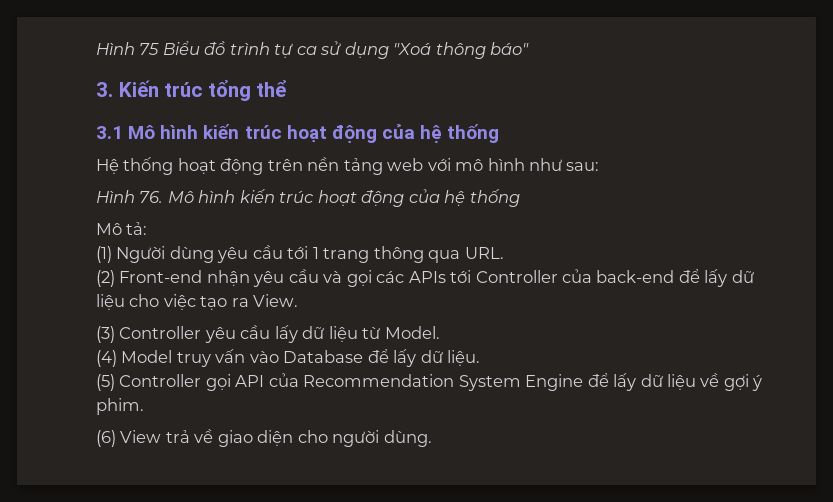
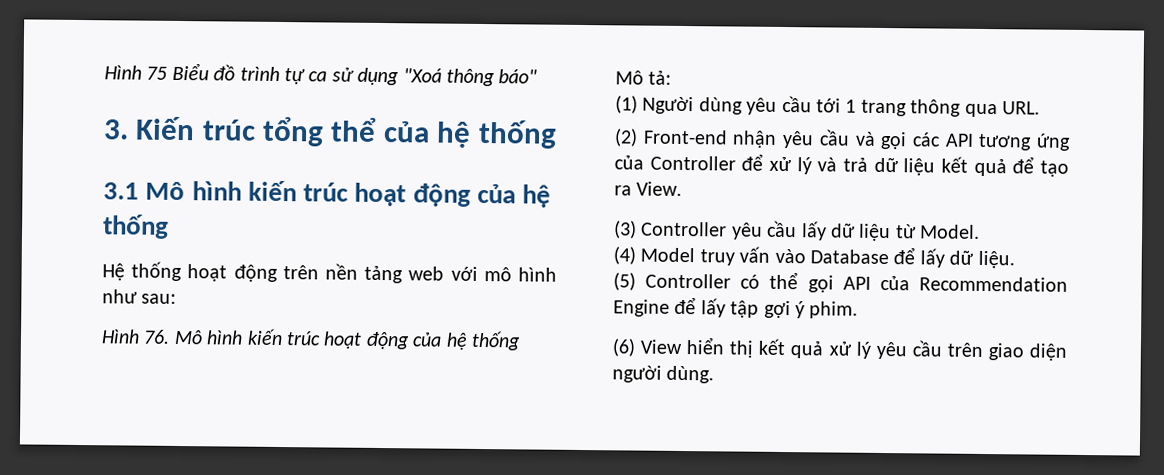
(288, 88) none -> [382,119,557,149] của hệ thống
[408,269,754,287] [96,294,196,310] APIs tới Controller của back-end để lấy dữ liệu cho việc -> [944,133,1071,151] [614,153,1035,177] API tương ứng của Controller để xử lý và trả dữ liệu kết quả để
(202, 380) none -> [740,271,799,290] có thể
[458,375,521,391] System -> (1068, 284) none
[640,373,720,390] dữ liệu về -> [730,300,760,318] tập
[165,429,214,443] trả về -> [686,337,983,360] hiển thị kết quả xử lý yêu cầu trên
[297,430,328,443] cho -> (1067, 352) none

